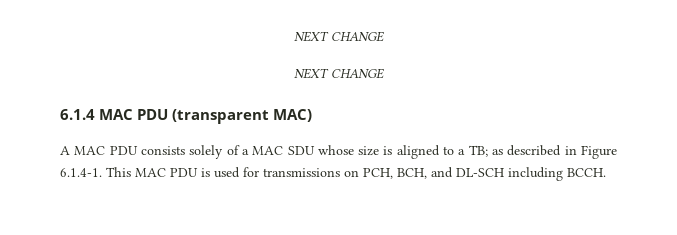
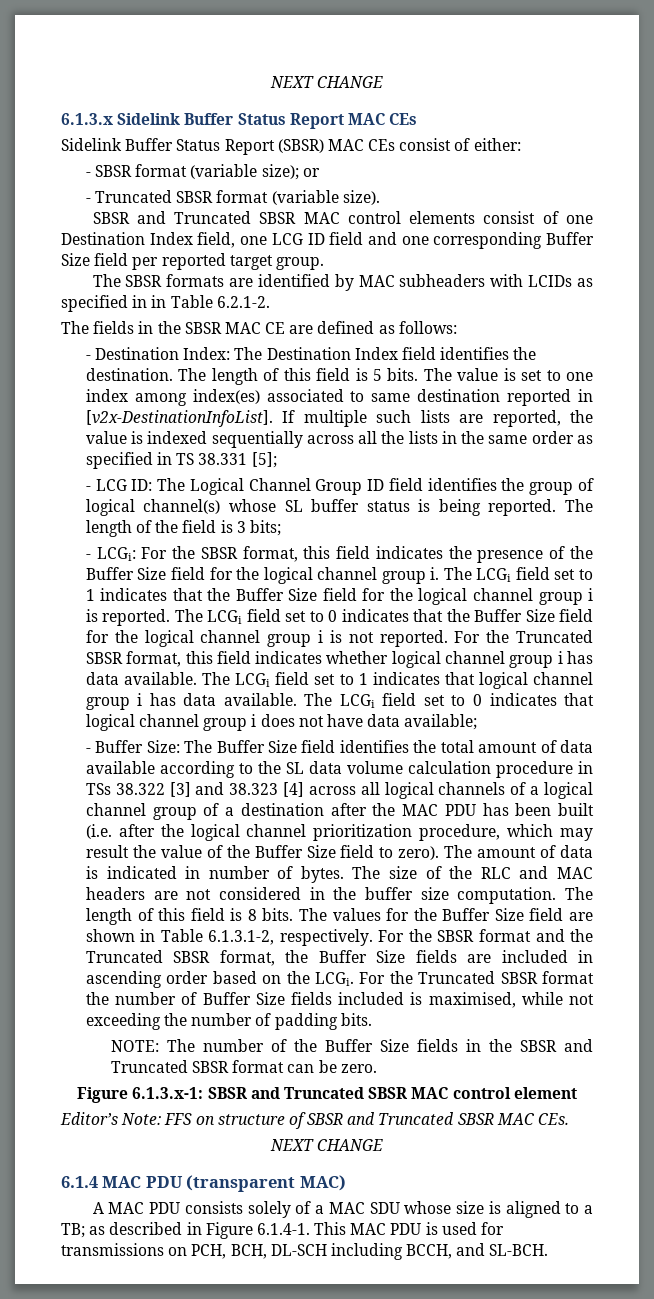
[294,31,384,42] NEXT CHANGE -> [269,76,384,88] [61,113,418,129] [61,138,521,155] [85,164,320,180] [85,190,380,205] [92,211,593,224] [61,232,594,249] [61,253,324,270] [92,274,593,291] [61,295,270,312] [61,321,457,334] [85,347,537,360] [85,368,594,385] [85,389,593,406] [85,410,593,427] [85,431,594,448] [85,452,277,469] [85,478,595,495] [85,499,593,516] [85,520,282,537] [85,546,594,563] [85,567,593,584] [85,588,594,605] [85,609,593,626] [85,630,593,647] [85,651,594,668] [85,672,594,689] [85,693,595,710] [85,714,478,731] [85,740,593,753] [85,761,593,778] [85,782,593,799] [85,803,594,820] [85,824,593,841] [85,845,593,860] [85,866,593,883] [85,887,593,904] [85,908,593,925] [85,929,594,946] [85,950,593,966] [85,971,594,988] [85,992,594,1008] [85,1013,372,1030] [110,1039,593,1052] [110,1060,377,1073] [77,1087,577,1103] [60,1112,570,1129] NEXT CHANGE // 6.1.3.x Sidelink Buffer Status Report MAC CEs // Sidelink Buffer Status Report (SBSR) MAC CEs consist of either: // - SBSR format (variable size); or // - Truncated SBSR format (variable size). // SBSR and Truncated SBSR MAC control elements consist of one Destination Index field, one LCG ID field and one corresponding Buffer Size field per reported target group. // The SBSR formats are identified by MAC subheaders with LCIDs as specified in in Table 6.2.1-2. // The fields in the SBSR MAC CE are defined as follows: // - Destination Index: The Destination Index field identifies the destination. The length of this field is 5 bits. The value is set to one index among index(es) associated to same destination reported in [v2x-DestinationInfoList]. If multiple such lists are reported, the value is indexed sequentially across all the lists in the same order as specified in TS 38.331 [5]; // - LCG ID: The Logical Channel Group ID field identifies the group of logical channel(s) whose SL buffer status is being reported. The length of the field is 3 bits; // - LCGi: For the SBSR format, this field indicates the presence of the Buffer Size field for the logical channel group i. The LCGi field set to 1 indicates that the Buffer Size field for the logical channel group i is reported. The LCGi field set to 0 indicates that the Buffer Size field for the logical channel group i is not reported. For the Truncated SBSR format, this field indicates whether logical channel group i has data available. The LCGi field set to 1 indicates that logical channel group i has data available. The LCGi field set to 0 indicates that logical channel group i does not have data available; // - Buffer Size: The Buffer Size field identifies the total amount of data available according to the SL data volume calculation procedure in TSs 38.322 [3] and 38.323 [4] across all logical channels of a logical channel group of a destination after the MAC PDU has been built (i.e. after the logical channel prioritization procedure, which may result the value of the Buffer Size field to zero). The amount of data is indicated in number of bytes. The size of the RLC and MAC headers are not considered in the buffer size computation. The length of this field is 8 bits. The values for the Buffer Size field are shown in Table 6.1.3.1-2, respectively. For the SBSR format and the Truncated SBSR format, the Buffer Size fields are included in ascending order based on the LCGi. For the Truncated SBSR format the number of Buffer Size fields included is maximised, while not exceeding the number of padding bits. // NOTE: The number of the Buffer Size fields in the SBSR and Truncated SBSR format can be zero. // Figure 6.1.3.x-1: SBSR and Truncated SBSR MAC control element // Editor’s Note: FFS on structure of SBSR and Truncated SBSR MAC CEs.
[431,167,453,178] and -> (267, 1251) none
[567,168,606,177] BCCH. -> [406,1243,549,1259] BCCH, and SL-BCH.

